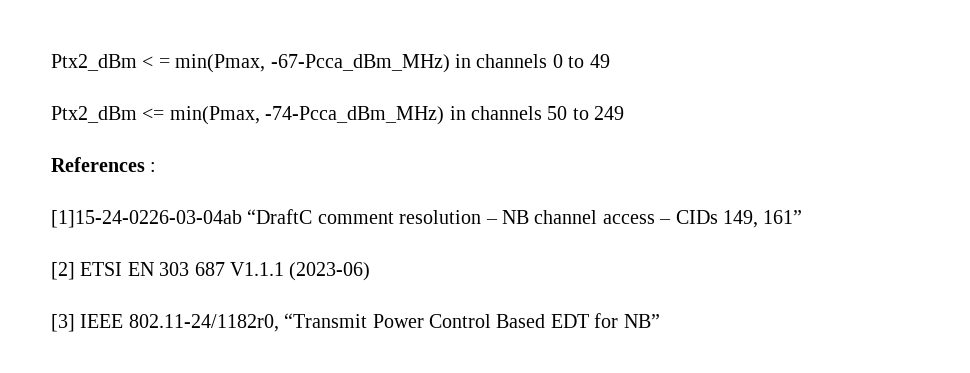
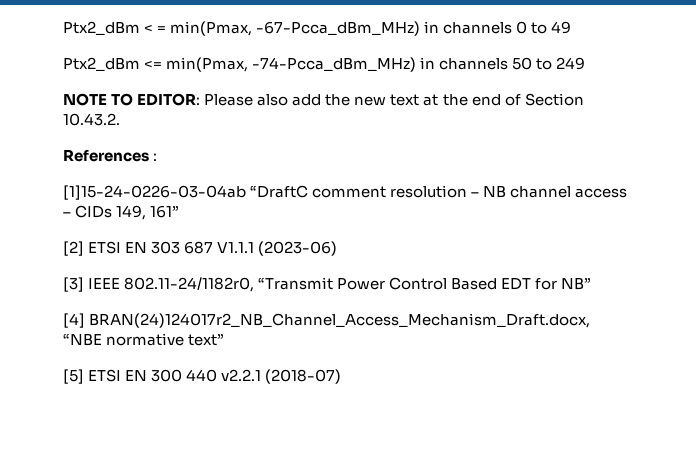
(625, 113) none -> [63,93,584,106] [63,113,120,126] // NOTE TO EDITOR: Please also add the new text at the end of Section 10.43.2.
(660, 321) none -> [63,313,591,328] [63,333,225,346] [63,369,342,384] // [4] BRAN(24)124017r2_NB_Channel_Access_Mechanism_Draft.docx, “NBE normative text” // [5] ETSI EN 300 440 v2.2.1 (2018-07)

